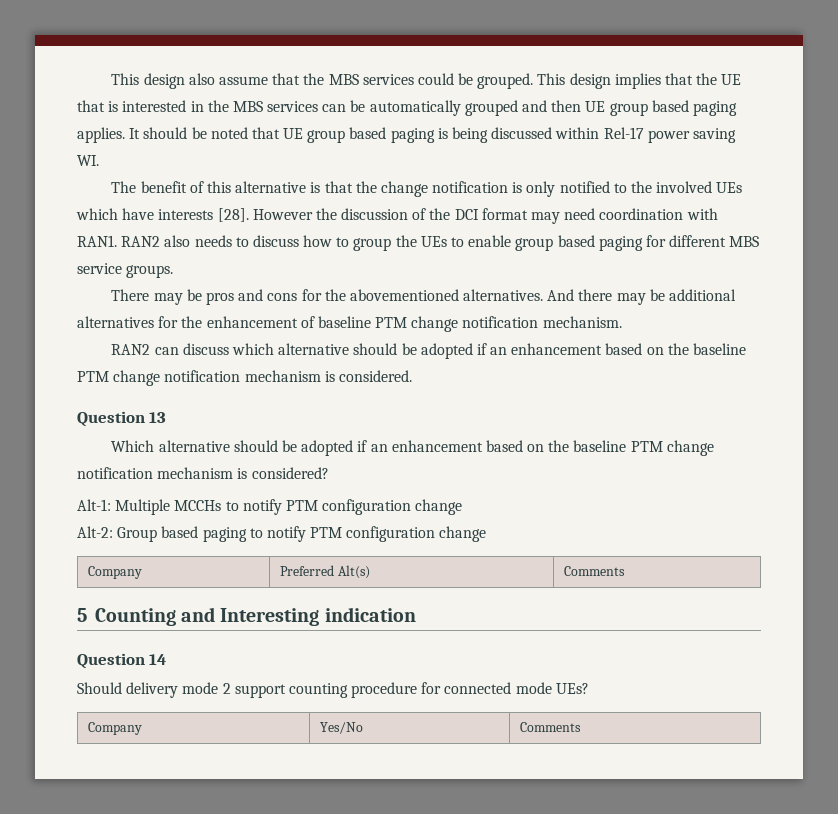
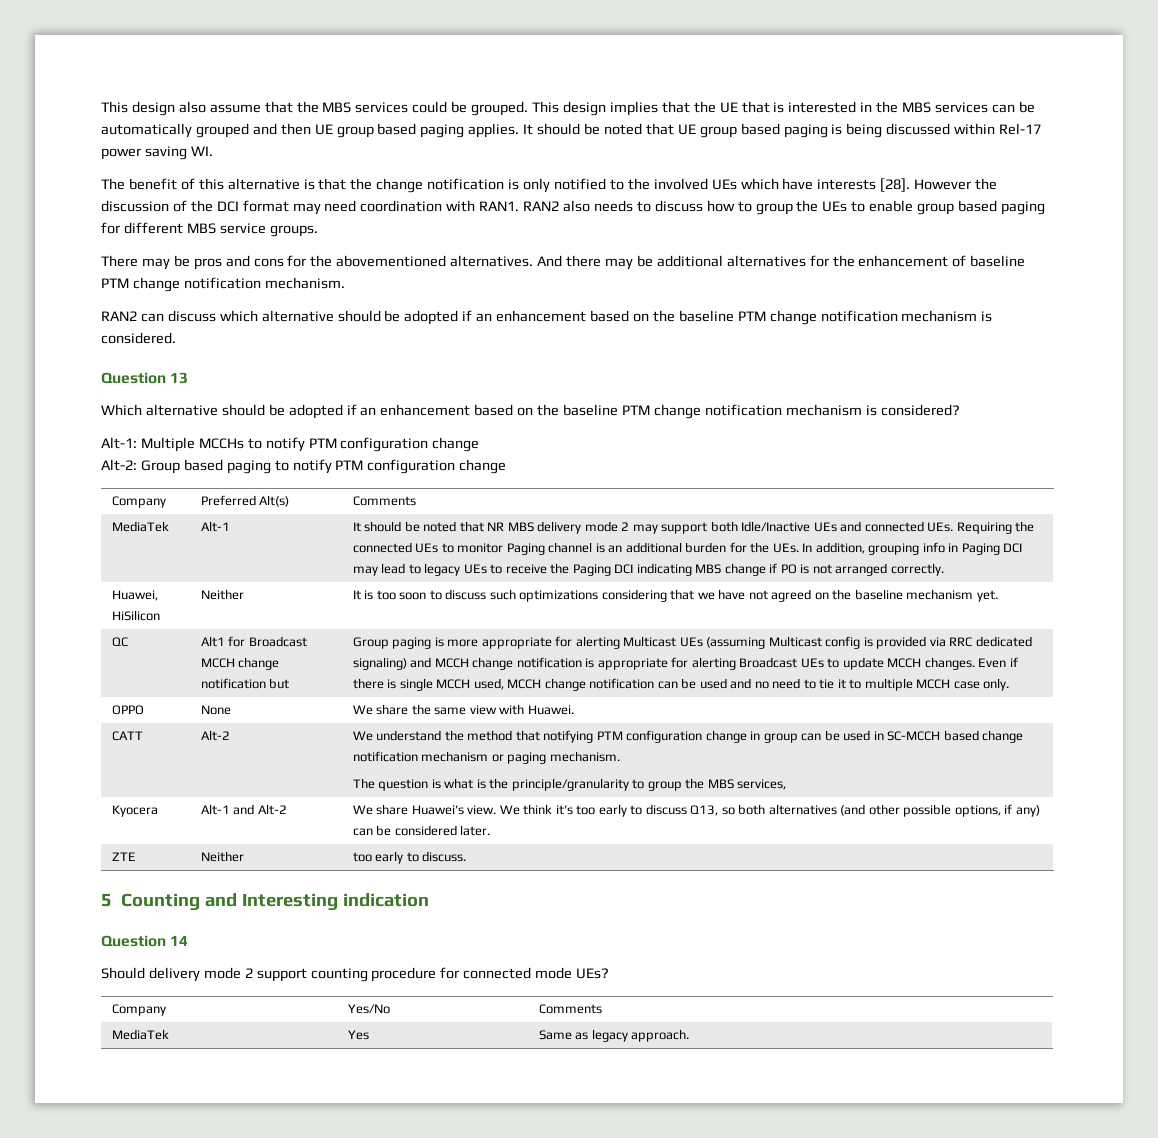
(626, 571) none -> [111,521,169,532] [200,521,230,532] [352,521,1035,534] [352,542,1023,555] [352,563,944,576] [111,590,158,601] [111,610,160,621] [200,589,244,600] [352,589,998,602] [111,637,128,647] [200,636,307,647] [200,657,280,670] [200,678,290,689] [352,636,1032,649] [352,657,1018,670] [352,678,1010,691] [111,705,144,715] [200,705,231,715] [352,704,574,715] [111,731,143,741] [200,730,230,741] [352,730,1024,743] [352,751,620,764] [352,778,787,791] [111,805,158,817] [200,804,287,815] [352,804,1040,817] [352,825,491,836] [111,852,136,861] [200,851,244,862] [352,851,467,864] // MediaTek | Alt-1 | It should be noted that NR MBS delivery mode 2 may support both Idle/Inactive UEs and connected UEs. Requiring the connected UEs to monitor Paging channel is an additional burden for the UEs. In addition, grouping info in Paging DCI may lead to legacy UEs to receive the Paging DCI indicating MBS change if PO is not arranged correctly. // Huawei, HiSilicon | Neither | It is too soon to discuss such optimizations considering that we have not agreed on the baseline mechanism yet. // QC | Alt1 for Broadcast MCCH change notification but | Group paging is more appropriate for alerting Multicast UEs (assuming Multicast config is provided via RRC dedicated signaling) and MCCH change notification is appropriate for alerting Broadcast UEs to update MCCH changes. Even if there is single MCCH used, MCCH change notification can be used and no need to tie it to multiple MCCH case only. // OPPO | None | We share the same view with Huawei. // CATT | Alt-2 | We understand the method that notifying PTM configuration change in group can be used in SC-MCCH based change notification mechanism or paging mechanism. // The question is what is the principle/granularity to group the MBS services, // Kyocera | Alt-1 and Alt-2 | We share Huawei’s view. We think it’s too early to discuss Q13, so both alternatives (and other possible options, if any) can be considered later. // ZTE | Neither | too early to discuss.
(582, 727) none -> [111,1029,169,1040] [347,1030,369,1040] [538,1029,690,1042] // MediaTek | Yes | Same as legacy approach.

